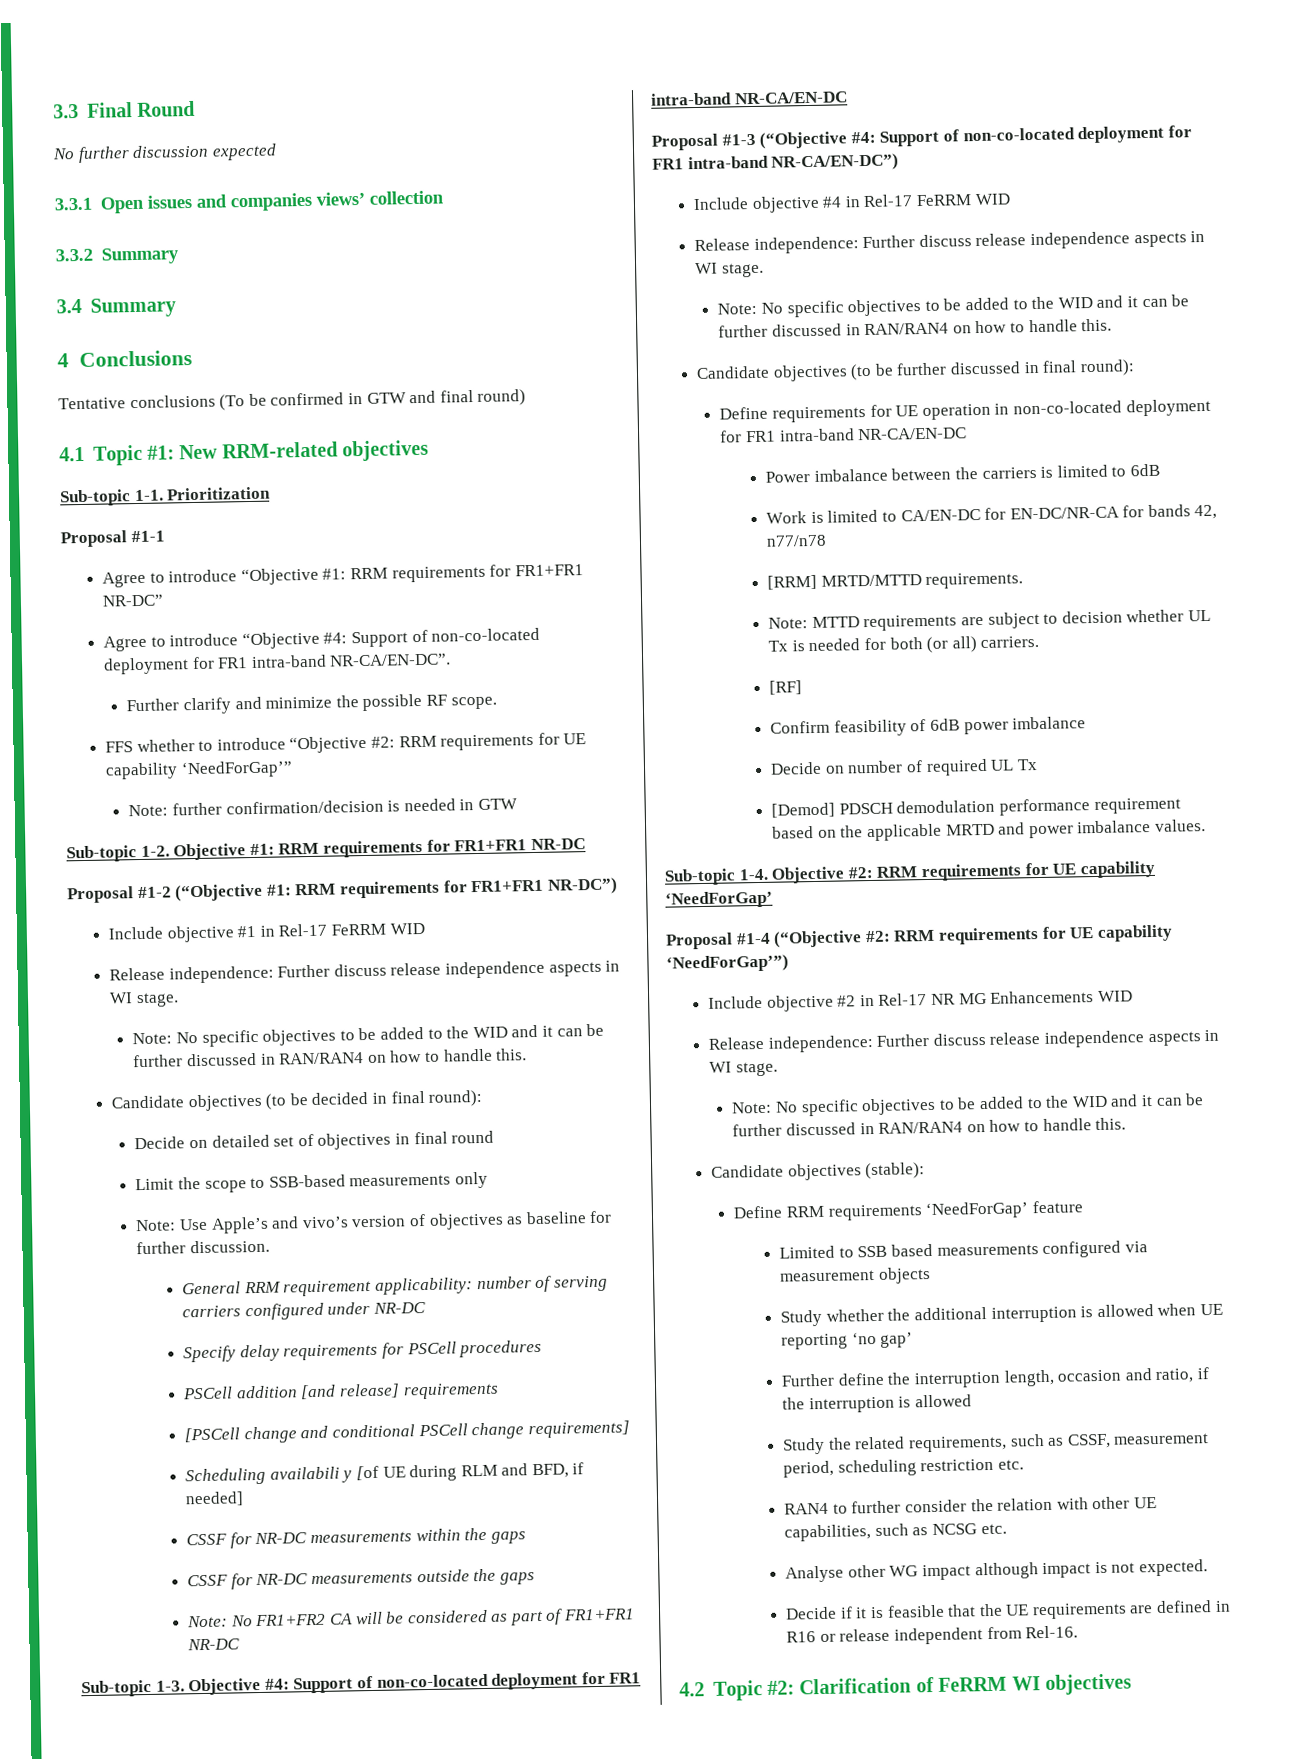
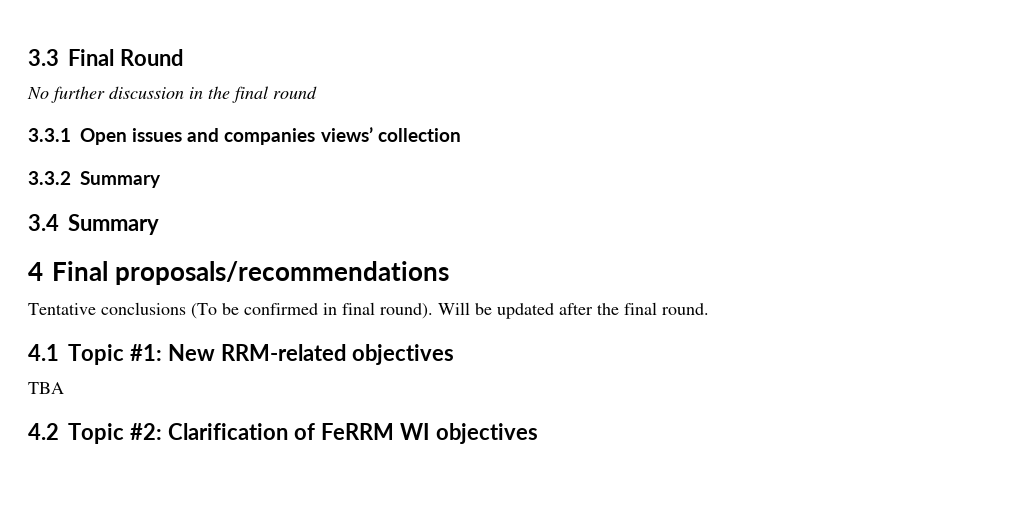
[211,143,277,161] expected -> [189,86,317,103] in the final round
[79,349,193,367] Conclusions -> [52,261,450,285] Final proposals/recommendations
[366,389,527,406] GTW and final round) -> [342,302,709,319] final round). Will be updated after the final round.
[59,486,272,507] [60,530,165,548] [102,564,584,588] [102,594,165,607] [103,627,541,652] [103,653,452,675] [126,693,497,715] [105,732,587,754] [105,760,293,780] [128,798,518,817] [66,838,586,863] [67,877,618,904] [108,922,425,943] [109,960,621,984] [109,992,179,1008] [132,1023,605,1047] [133,1048,528,1068] [111,1089,483,1112] [134,1130,495,1150] [135,1171,488,1193] [135,1210,613,1234] [136,1239,271,1255] [182,1275,608,1297] [182,1301,426,1321] [183,1339,543,1363] [182,1382,499,1400] [184,1420,630,1444] [185,1462,585,1486] [185,1491,245,1507] [186,1527,526,1549] [187,1568,535,1590] [187,1608,636,1628] [187,1638,241,1651] [81,1671,642,1698] [651,91,848,106] [651,125,1192,151] [652,153,900,172] [693,193,1011,214] [694,230,1206,254] [695,262,764,278] [717,294,1190,318] [718,318,1113,338] [696,359,1135,382] [719,398,1211,423] [720,427,968,443] [765,463,1160,483] [766,504,1218,524] [766,534,828,547] [767,572,1024,590] [768,609,1211,632] [768,635,1040,653] [769,680,803,695] [770,716,1087,737] [770,758,1038,776] [771,797,1181,818] [772,819,1206,842] [664,860,1156,886] [665,890,773,909] [665,924,1173,950] [666,954,789,973] [708,990,1133,1012] [708,1029,1220,1053] [709,1061,778,1077] [731,1093,1205,1117] [732,1117,1127,1137] [711,1162,926,1181] [733,1200,1083,1221] [779,1240,1148,1259] [779,1267,931,1284] [780,1303,1223,1327] [781,1331,914,1350] [781,1367,1209,1389] [782,1394,972,1414] [782,1433,1210,1455] [783,1458,1024,1478] [784,1496,1157,1515] [784,1523,1007,1542] [785,1559,1208,1583] [785,1600,1231,1620] [786,1625,1079,1645] Sub-topic 1-1. Prioritization // Proposal #1-1 // Agree to introduce “Objective #1: RRM requirements for FR1+FR1 NR-DC” // Agree to introduce “Objective #4: Support of non-co-located deployment for FR1 intra-band NR-CA/EN-DC”. // Further clarify and minimize the possible RF scope. // FFS whether to introduce “Objective #2: RRM requirements for UE capability ‘NeedForGap’” // Note: further confirmation/decision is needed in GTW // Sub-topic 1-2. Objective #1: RRM requirements for FR1+FR1 NR-DC // Proposal #1-2 (“Objective #1: RRM requirements for FR1+FR1 NR-DC”) // Include objective #1 in Rel-17 FeRRM WID // Release independence: Further discuss release independence aspects in WI stage. // Note: No specific objectives to be added to the WID and it can be further discussed in RAN/RAN4 on how to handle this. // Candidate objectives (to be decided in final round): // Decide on detailed set of objectives in final round // Limit the scope to SSB-based measurements only // Note: Use Apple’s and vivo’s version of objectives as baseline for further discussion. // General RRM requirement applicability: number of serving carriers configured under NR-DC // Specify delay requirements for PSCell procedures // PSCell addition [and release] requirements // [PSCell change and conditional PSCell change requirements] // Scheduling availabili y [of UE during RLM and BFD, if needed] // CSSF for NR-DC measurements within the gaps // CSSF for NR-DC measurements outside the gaps // Note: No FR1+FR2 CA will be considered as part of FR1+FR1 NR-DC // Sub-topic 1-3. Objective #4: Support of non-co-located deployment for FR1 intra-band NR-CA/EN-DC // Proposal #1-3 (“Objective #4: Support of non-co-located deployment for FR1 intra-band NR-CA/EN-DC”) // Include objective #4 in Rel-17 FeRRM WID // Release independence: Further discuss release independence aspects in WI stage. // Note: No specific objectives to be added to the WID and it can be further discussed in RAN/RAN4 on how to handle this. // Candidate objectives (to be further discussed in final round): // Define requirements for UE operation in non-co-located deployment for FR1 intra-band NR-CA/EN-DC // Power imbalance between the carriers is limited to 6dB // Work is limited to CA/EN-DC for EN-DC/NR-CA for bands 42, n77/n78 // [RRM] MRTD/MTTD requirements. // Note: MTTD requirements are subject to decision whether UL Tx is needed for both (or all) carriers. // [RF] // Confirm feasibility of 6dB power imbalance // Decide on number of required UL Tx // [Demod] PDSCH demodulation performance requirement based on the applicable MRTD and power imbalance values. // Sub-topic 1-4. Objective #2: RRM requirements for UE capability ‘NeedForGap’ // Proposal #1-4 (“Objective #2: RRM requirements for UE capability ‘NeedForGap’”) // Include objective #2 in Rel-17 NR MG Enhancements WID // Release independence: Further discuss release independence aspects in WI stage. // Note: No specific objectives to be added to the WID and it can be further discussed in RAN/RAN4 on how to handle this. // Candidate objectives (stable): // Define RRM requirements ‘NeedForGap’ feature // Limited to SSB based measurements configured via measurement objects // Study whether the additional interruption is allowed when UE reporting ‘no gap’ // Further define the interruption length, occasion and ratio, if the interruption is allowed // Study the related requirements, such as CSSF, measurement period, scheduling restriction etc. // RAN4 to further consider the relation with other UE capabilities, such as NCSG etc. // Analyse other WG impact although impact is not expected. // Decide if it is feasible that the UE requirements are defined in R16 or release independent from Rel-16. -> [28,382,64,394] TBA

